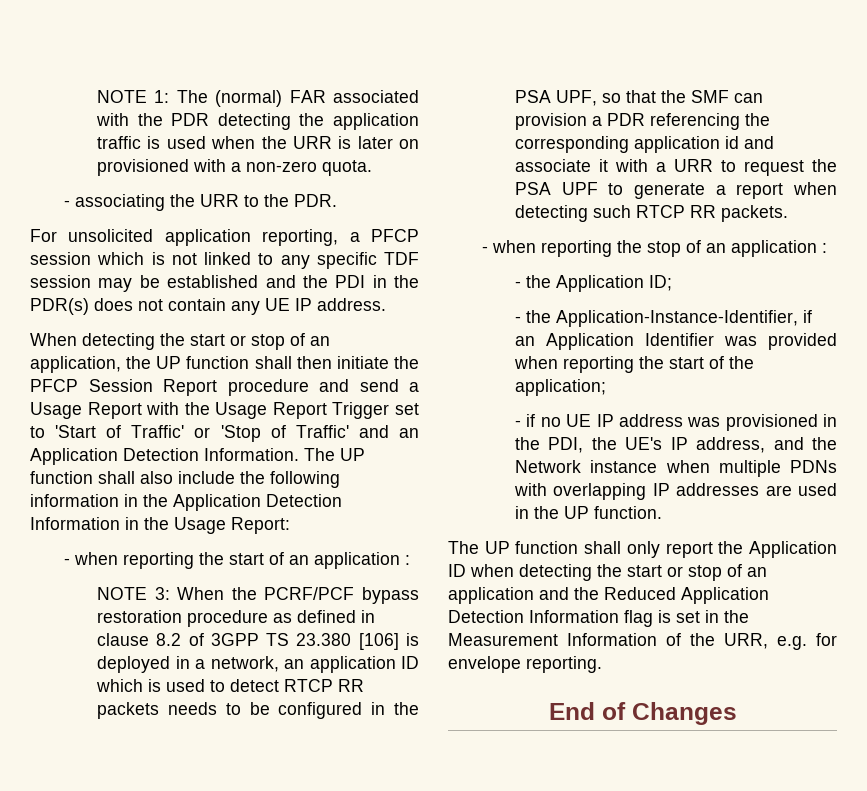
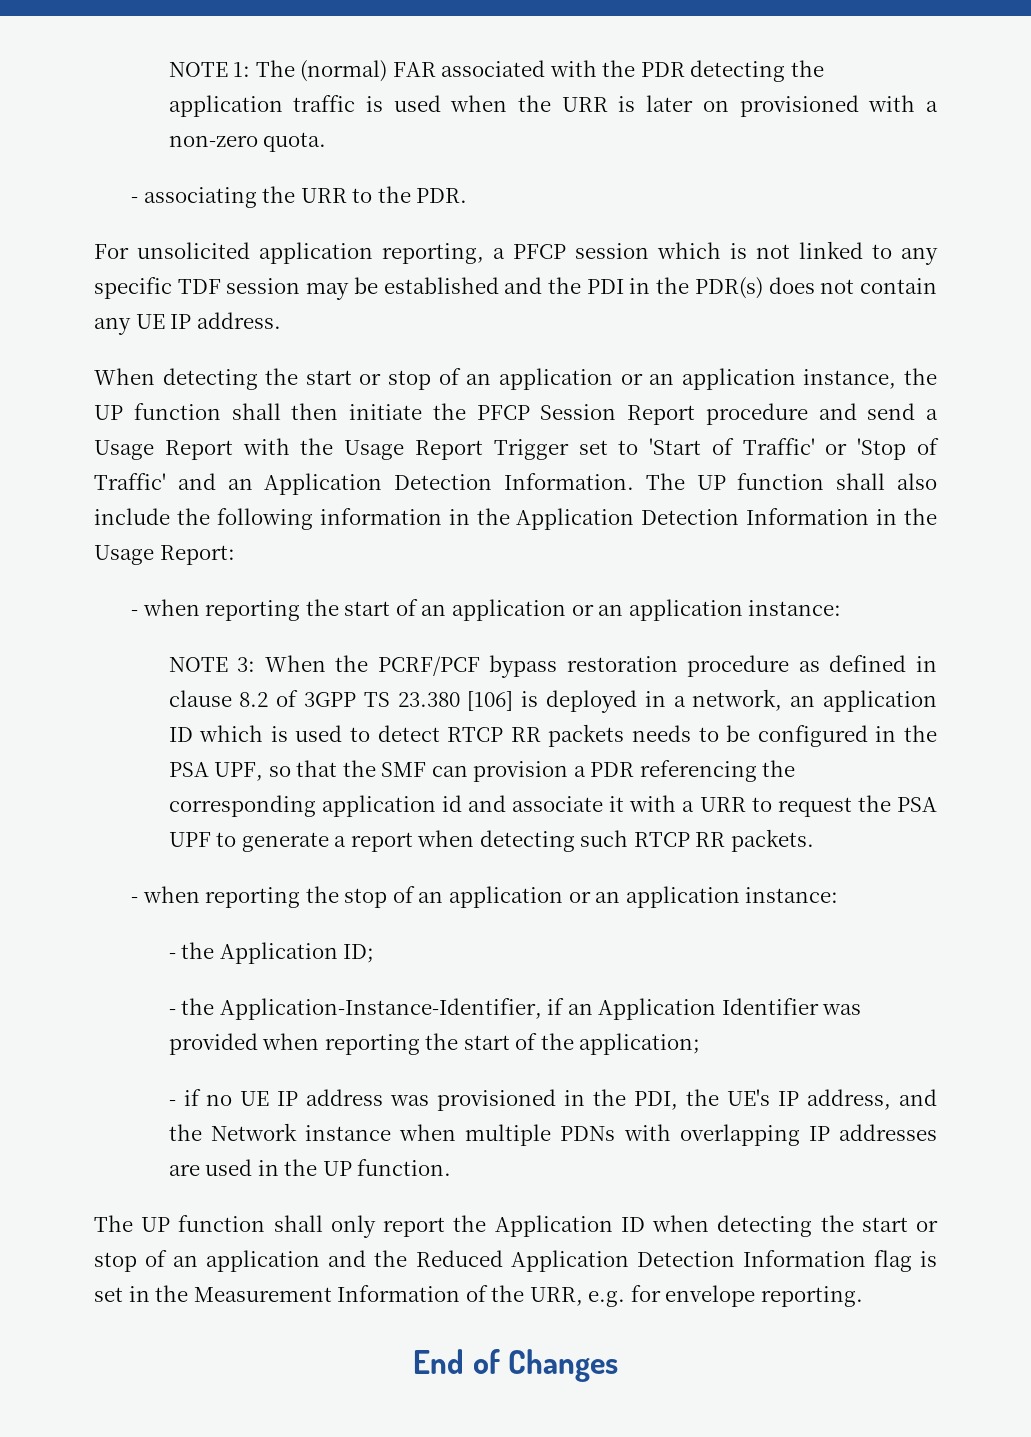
[30,356,121,373] application, -> [498,368,897,390] application or an application instance,
[404,555,410,565] : -> [571,599,842,621] or an application instance:
[821,243,827,253] : -> [568,886,839,908] or an application instance:

